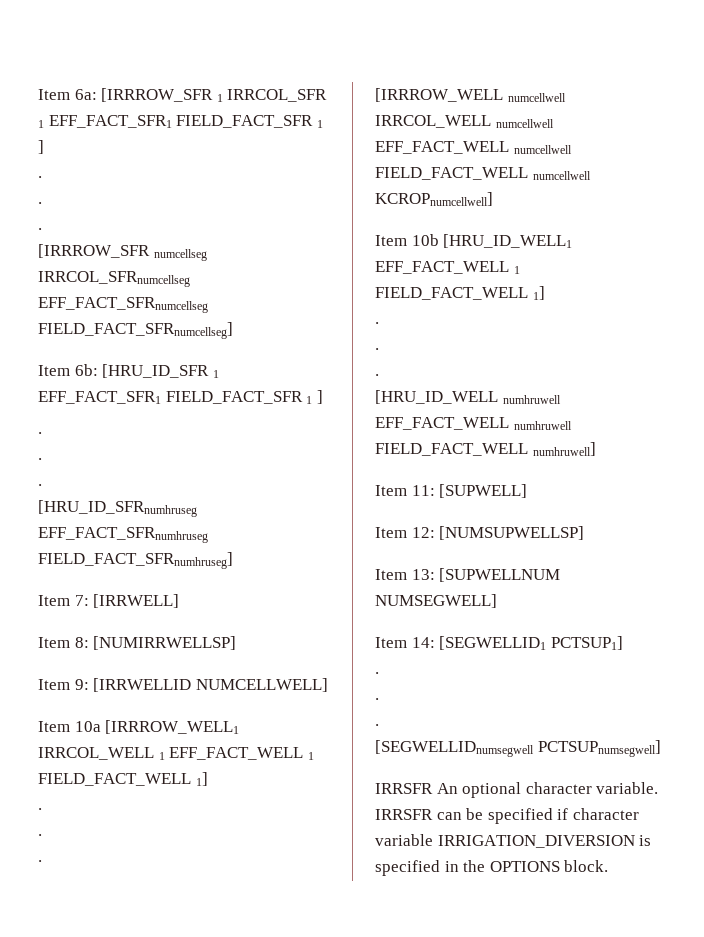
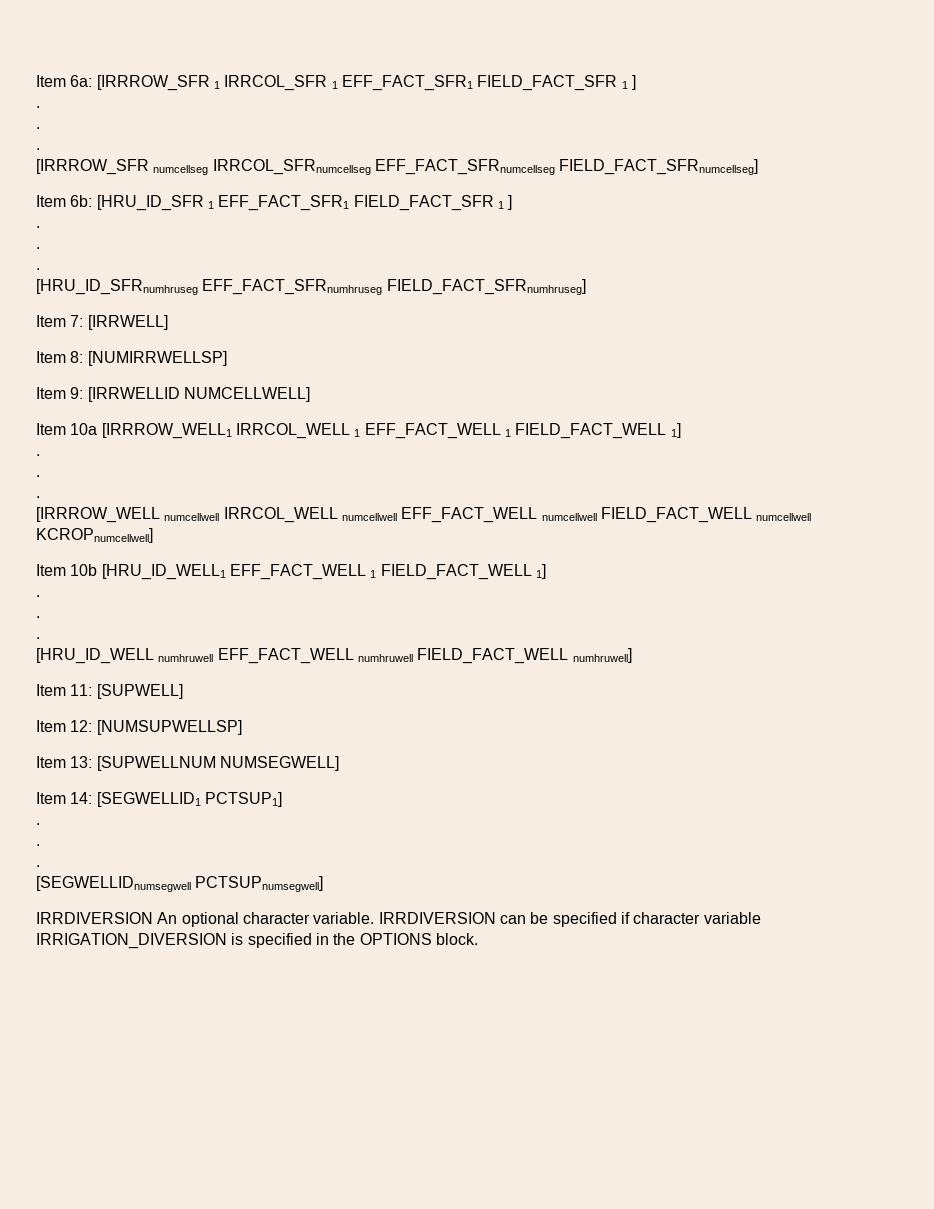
[375,783,433,794] IRRSFR -> [36,912,153,924] IRRDIVERSION
[375,809,433,820] IRRSFR -> [378,912,496,924] IRRDIVERSION

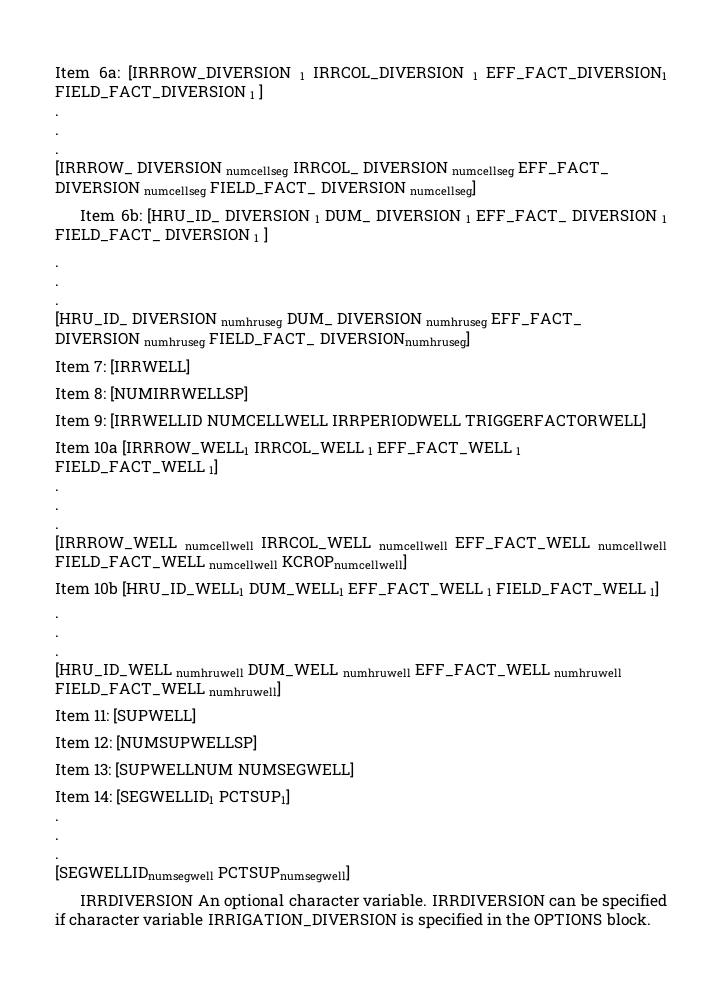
[96,75,636,91] [36,106,40,108] [36,127,40,129] [36,148,40,150] [36,159,759,175] [36,195,513,211] [36,226,40,228] [36,247,40,249] [36,268,40,270] [36,279,586,295] [IRRROW_SFR 1 IRRCOL_SFR 1 EFF_FACT_SFR1 FIELD_FACT_SFR 1 ] // . // . // . // [IRRROW_SFR numcellseg IRRCOL_SFRnumcellseg EFF_FACT_SFRnumcellseg FIELD_FACT_SFRnumcellseg] // Item 6b: [HRU_ID_SFR 1 EFF_FACT_SFR1 FIELD_FACT_SFR 1 ] // . // . // . // [HRU_ID_SFRnumhruseg EFF_FACT_SFRnumhruseg FIELD_FACT_SFRnumhruseg] -> [128,65,667,81] [55,84,264,100] [55,114,59,116] [55,133,59,135] [55,152,59,154] [55,160,610,178] [55,180,476,198] [80,208,667,224] [55,227,268,243] [55,265,59,267] [55,284,59,286] [55,303,59,305] [55,311,583,329] [55,331,470,349] [IRRROW_DIVERSION 1 IRRCOL_DIVERSION 1 EFF_FACT_DIVERSION1 FIELD_FACT_DIVERSION 1 ] // . // . // . // [IRRROW_ DIVERSION numcellseg IRRCOL_ DIVERSION numcellseg EFF_FACT_ DIVERSION numcellseg FIELD_FACT_ DIVERSION numcellseg] // Item 6b: [HRU_ID_ DIVERSION 1 DUM_ DIVERSION 1 EFF_FACT_ DIVERSION 1 FIELD_FACT_ DIVERSION 1 ] // . // . // . // [HRU_ID_ DIVERSION numhruseg DUM_ DIVERSION numhruseg EFF_FACT_ DIVERSION numhruseg FIELD_FACT_ DIVERSIONnumhruseg]
[183,387,310,402] NUMCELLWELL] -> [206,413,646,429] NUMCELLWELL IRRPERIODWELL TRIGGERFACTORWELL]
(226, 572) none -> [248,582,344,596] DUM_WELL1
(214, 658) none -> [248,663,411,678] DUM_WELL numhruwell

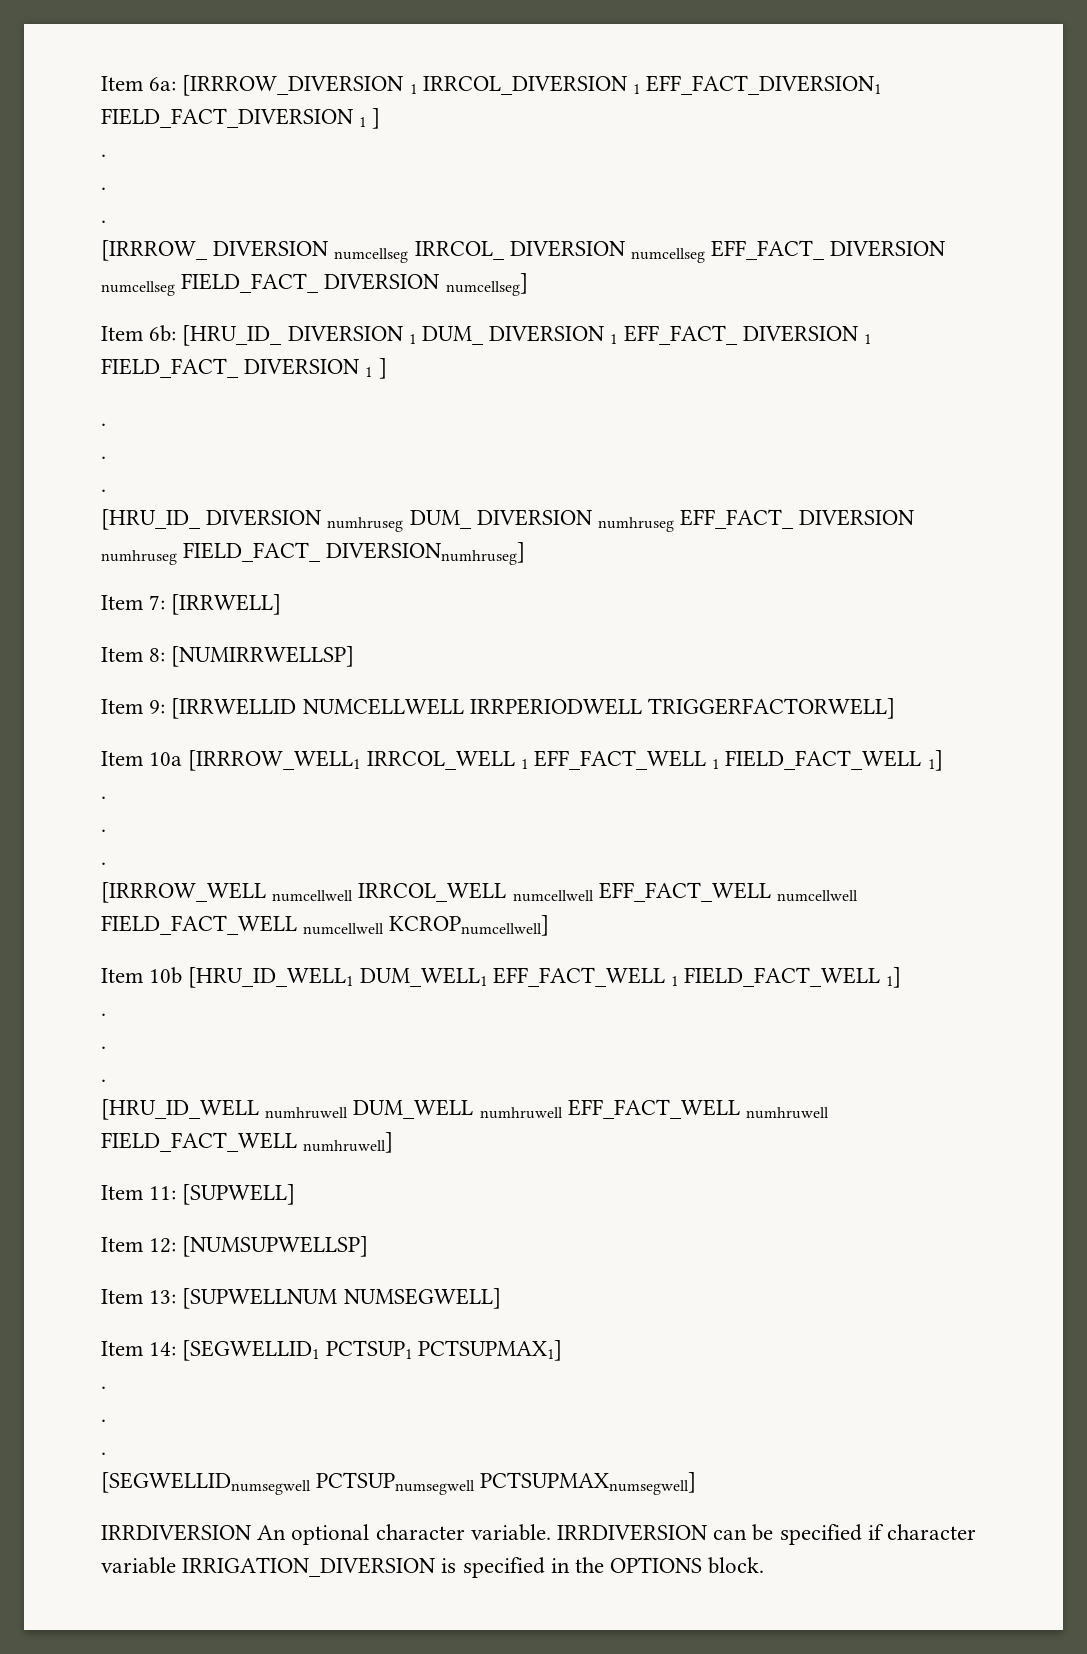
[218,789,290,805] PCTSUP1] -> [325,1340,562,1361] PCTSUP1 PCTSUPMAX1]
[218,865,351,883] PCTSUPnumsegwell] -> [316,1472,697,1495] PCTSUPnumsegwell PCTSUPMAXnumsegwell]

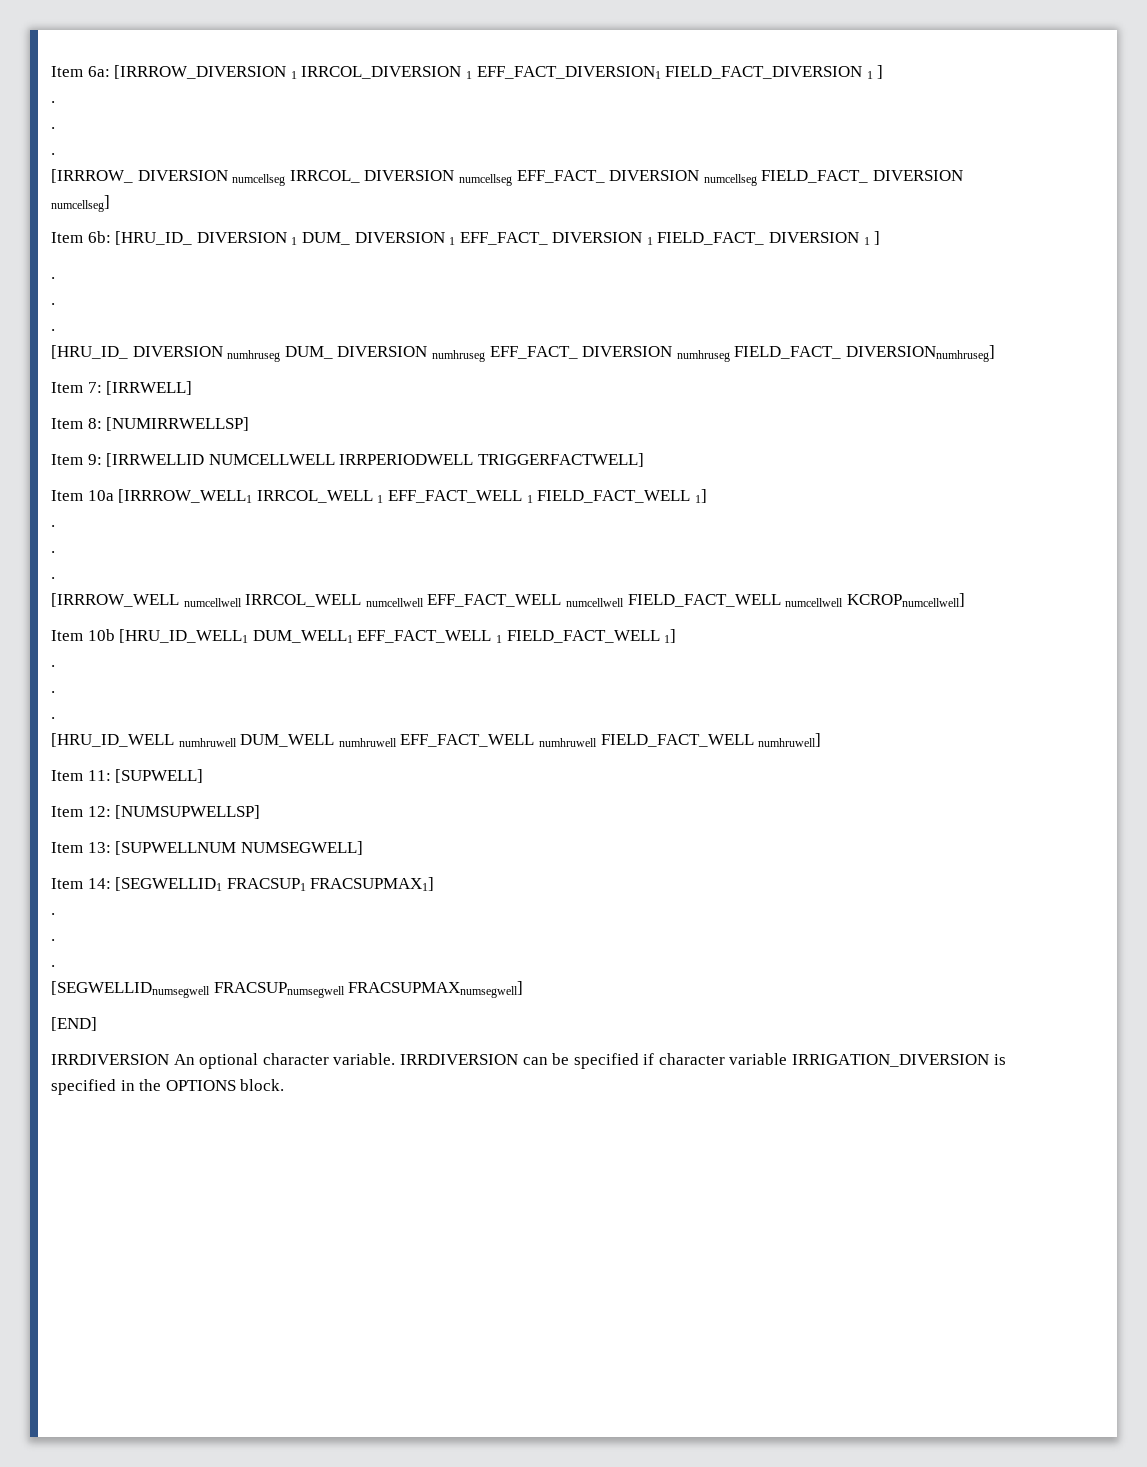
[648,698,896,719] TRIGGERFACTORWELL] -> [477,453,644,467] TRIGGERFACTWELL]
[325,1340,562,1361] PCTSUP1 PCTSUPMAX1] -> [226,877,435,891] FRACSUP1 FRACSUPMAX1]
[316,1472,697,1495] PCTSUPnumsegwell PCTSUPMAXnumsegwell] -> [213,981,524,998] [51,1017,97,1031] FRACSUPnumsegwell FRACSUPMAXnumsegwell] // [END]

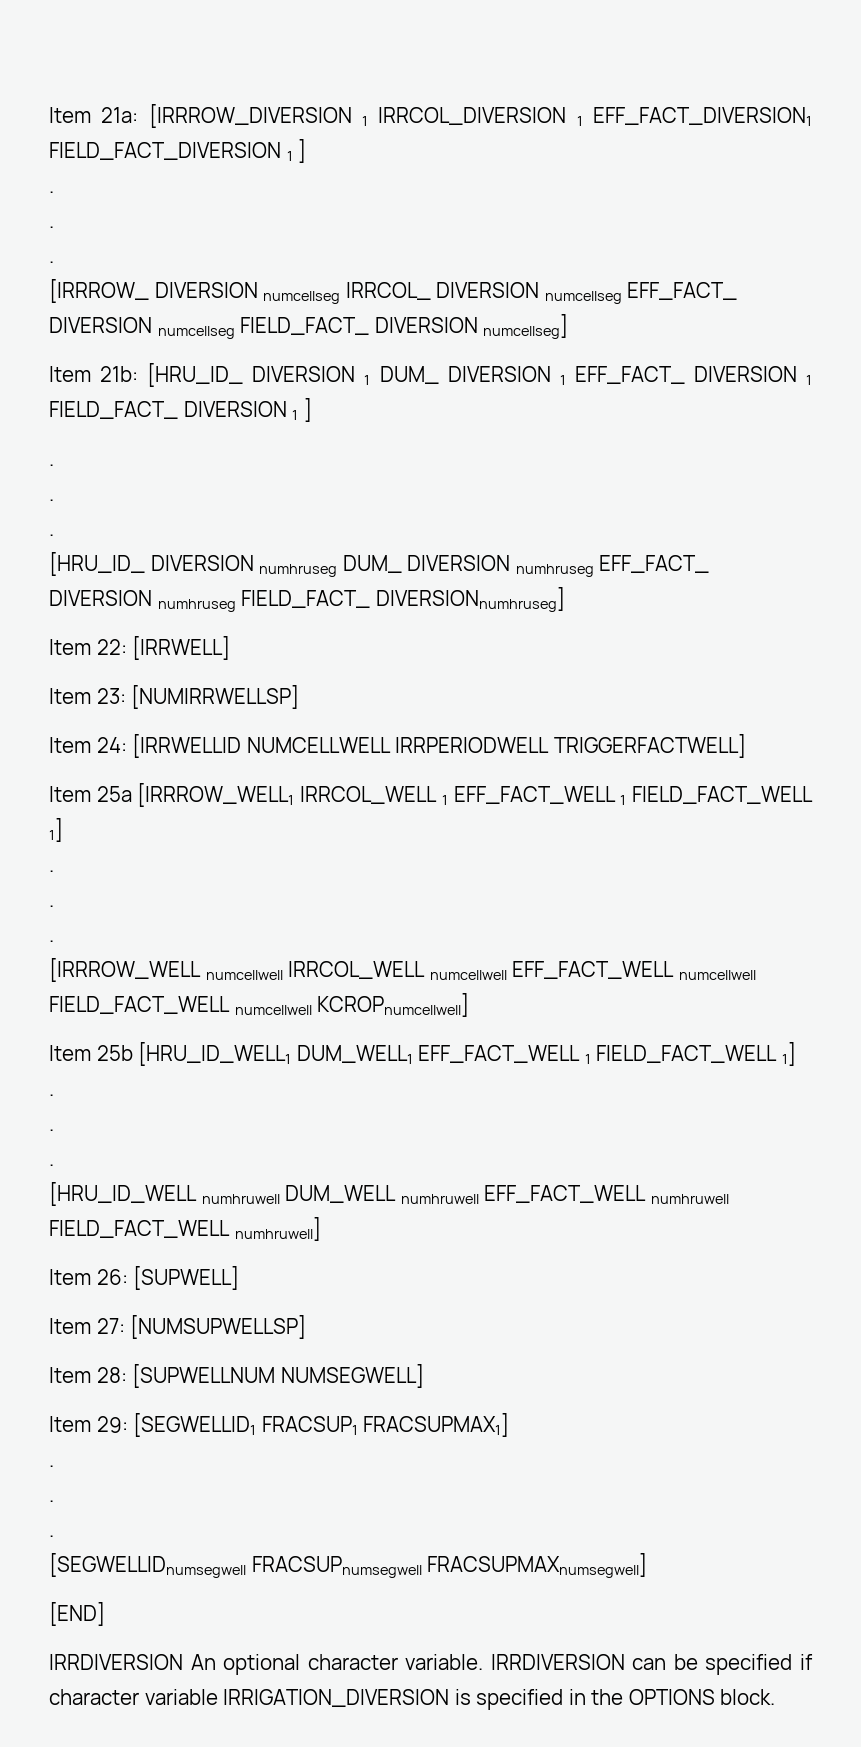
[51,66,110,77] Item 6a: -> [49,107,139,123] Item 21a:
[87,231,111,243] 6b: -> [100,366,139,382] 21b:
[87,382,102,393] 7: -> [96,639,127,655] 22:
[87,418,102,429] 8: -> [96,688,126,704] 23:
[87,454,102,465] 9: -> [96,737,127,753] 24:
[87,490,114,501] 10a -> [96,786,132,802] 25a
[87,629,115,641] 10b -> [96,1045,133,1061] 25b
[87,770,111,781] 11: -> [96,1269,128,1285] 26:
[87,806,111,817] 12: -> [96,1318,125,1334] 27:
[87,842,111,853] 13: -> [96,1367,127,1383] 28:
[87,878,111,889] 14: -> [96,1416,128,1433] 29:

